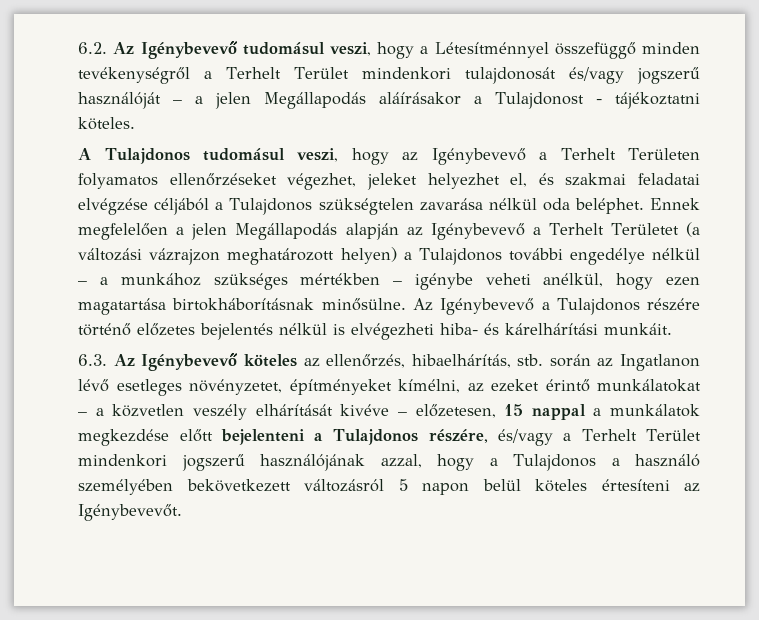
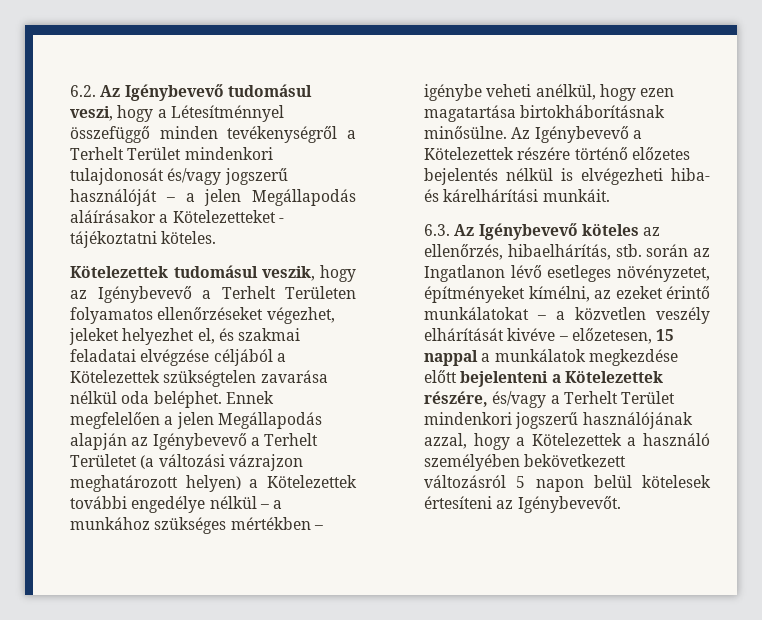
[495,92,585,109] Tulajdonost -> [172,210,276,223] Kötelezetteket
[78,148,339,164] A Tulajdonos tudomásul veszi, -> [70,265,315,281] Kötelezettek tudomásul veszik,
[229,198,313,215] Tulajdonos -> [70,370,161,383] Kötelezettek
[418,248,502,265] Tulajdonos -> [267,475,357,488] Kötelezettek
[556,298,640,315] Tulajdonos -> [424,147,515,160] Kötelezettek
[333,429,419,445] Tulajdonos -> [564,370,663,383] Kötelezettek
[513,454,597,471] Tulajdonos -> [531,433,622,446] Kötelezettek
[535,479,588,492] köteles -> [642,475,711,488] kötelesek

